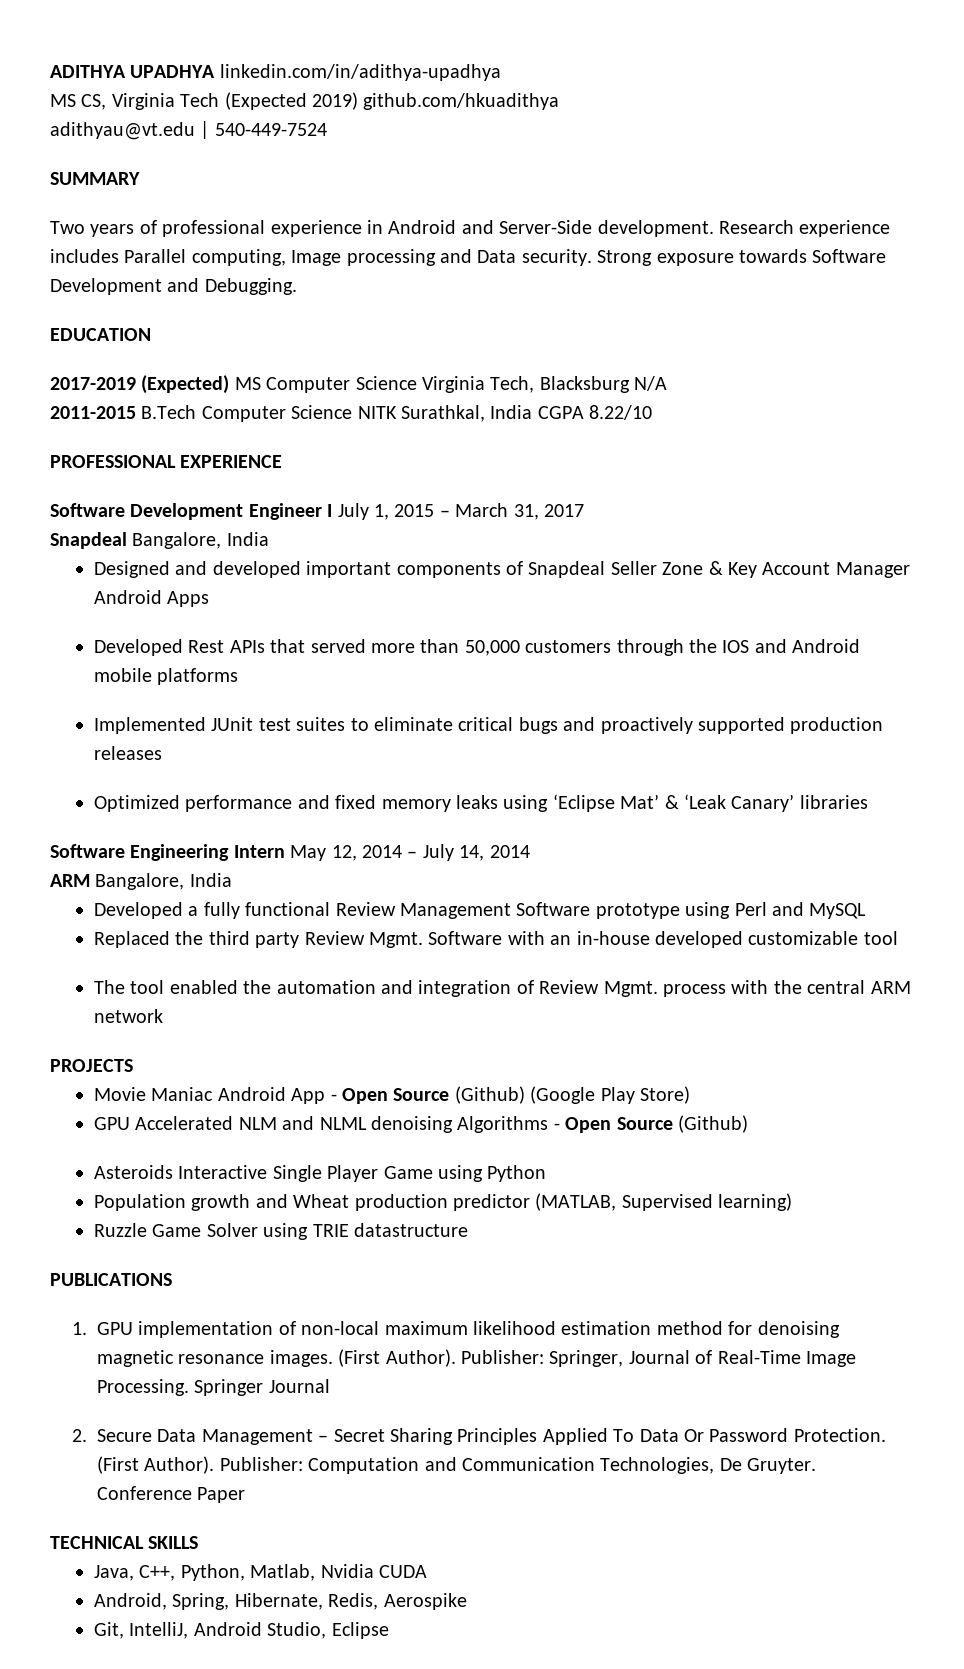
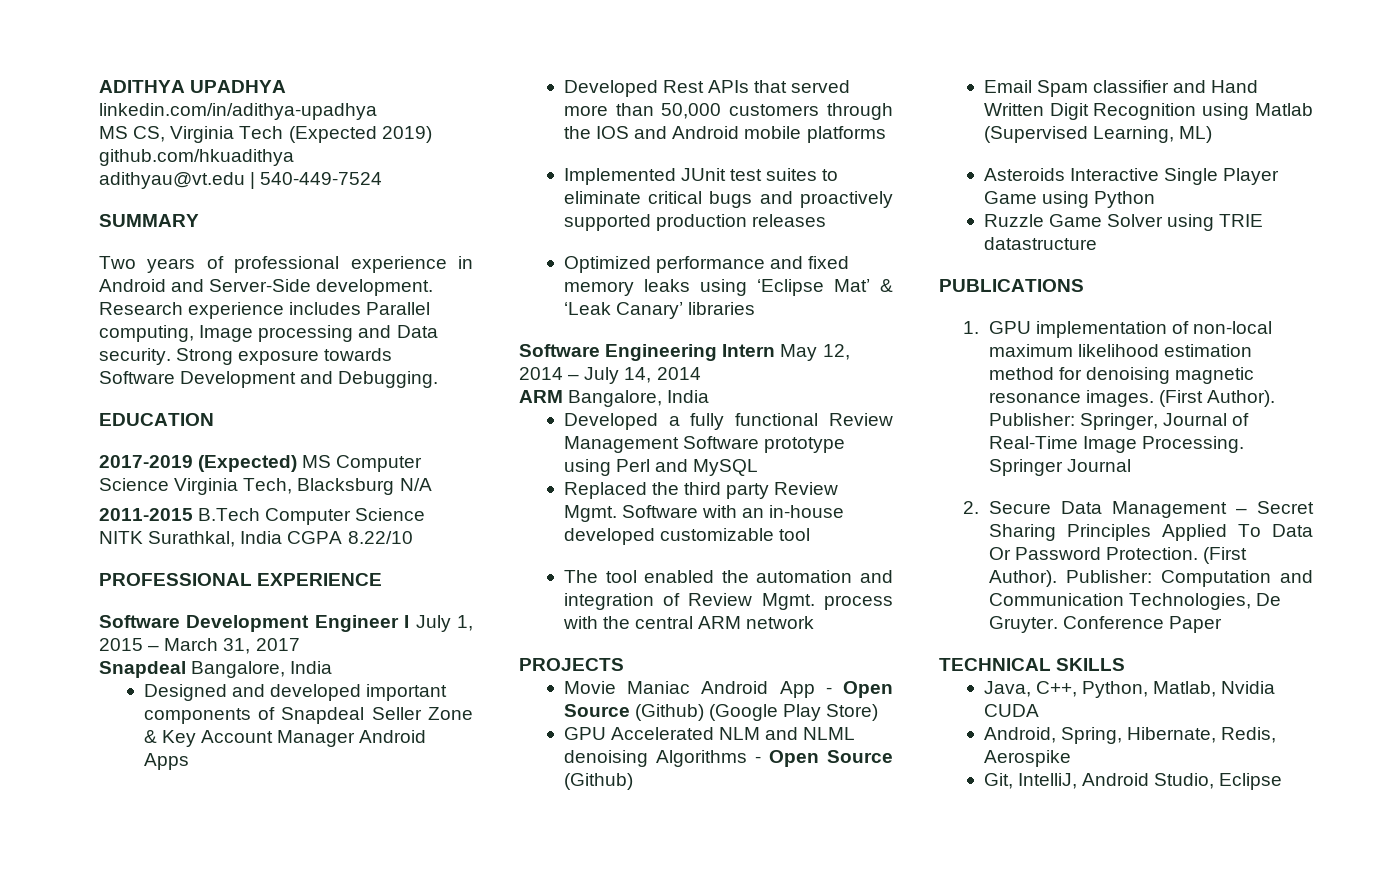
(749, 1124) none -> [983,80,1259,97] [983,103,1313,120] [983,126,1213,143] // Email Spam classifier and Hand Written Digit Recognition using Matlab (Supervised Learning, ML)
[94,1193,793,1211] // Population growth and Wheat production predictor (MATLAB, Supervised learning) -> (1156, 199) none

